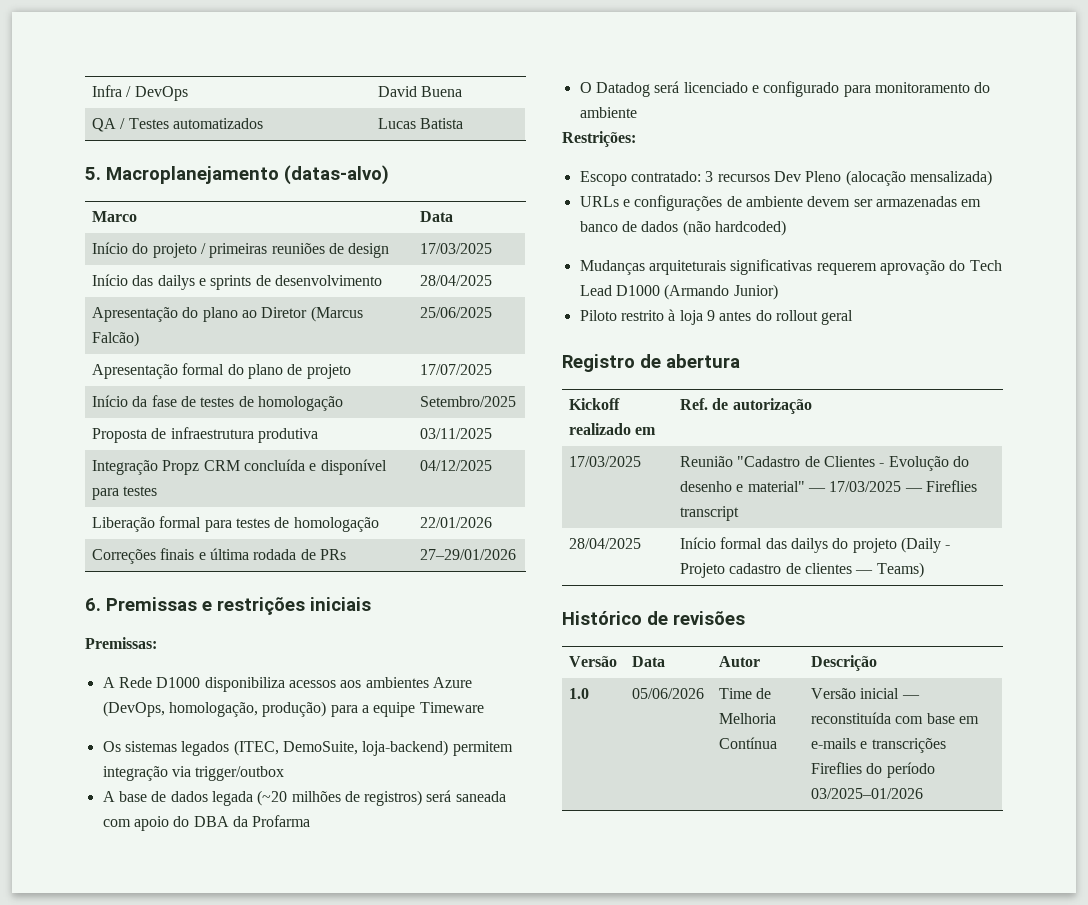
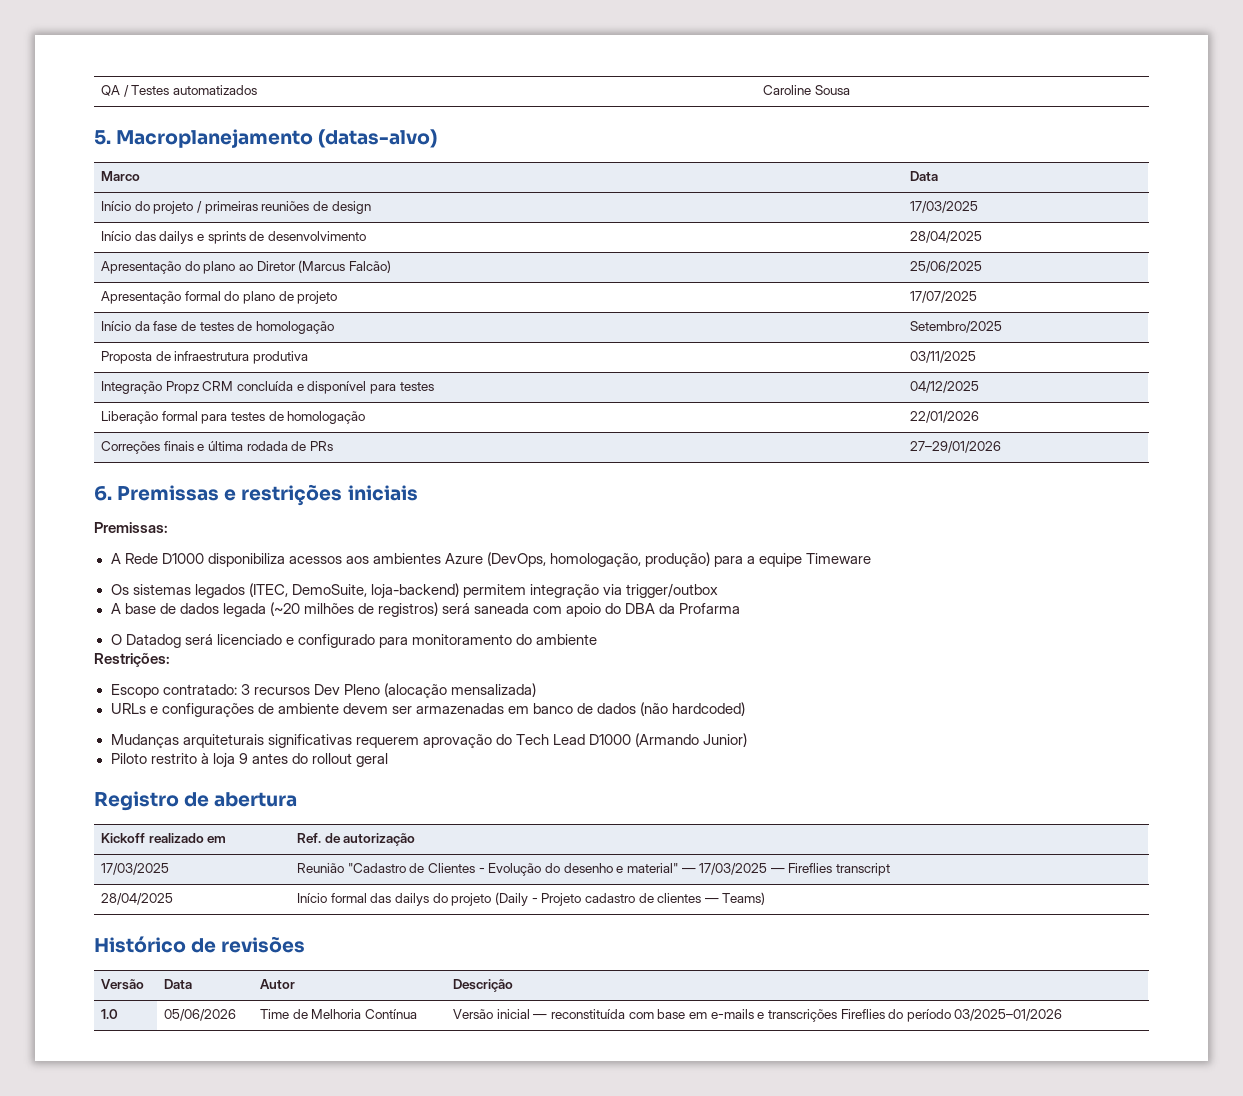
[92,85,188,101] [378,86,463,97] Infra / DevOps | David Buena // -> (101, 90) none
[378,118,464,129] Lucas Batista -> [763,85,850,95] Caroline Sousa

